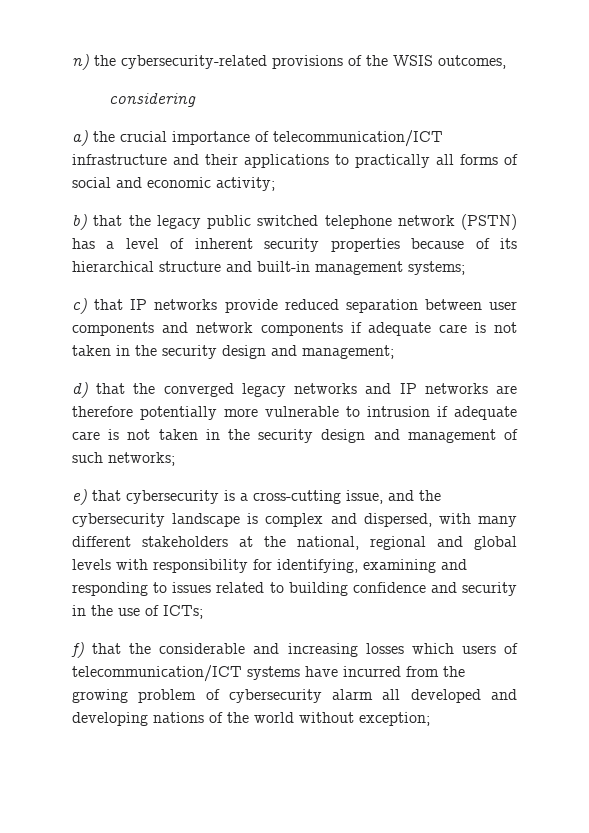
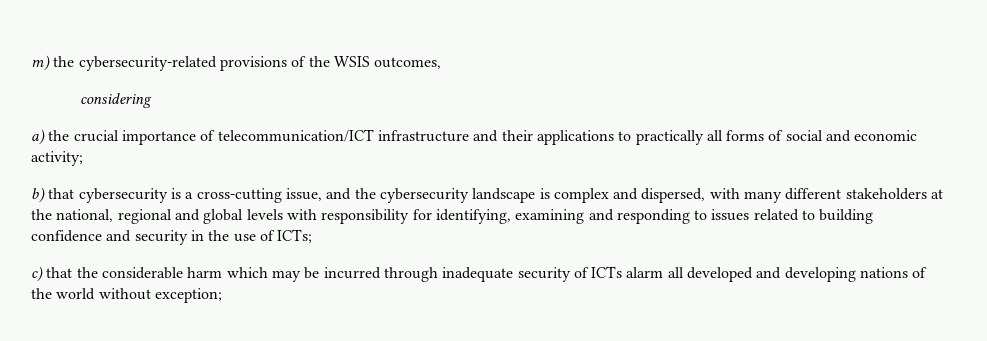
[72,54,89,70] n) -> [31,55,50,71] m)
[128,214,517,230] [72,238,517,252] [72,261,465,275] [72,298,517,314] [72,322,517,336] [72,345,394,359] [72,382,517,398] [72,406,517,420] [72,429,518,443] [72,452,175,466] [72,489,121,505] the legacy public switched telephone network (PSTN) has a level of inherent security properties because of its hierarchical structure and built-in management systems; // c) that IP networks provide reduced separation between user components and network components if adequate care is not taken in the security design and management; // d) that the converged legacy networks and IP networks are therefore potentially more vulnerable to intrusion if adequate care is not taken in the security design and management of such networks; // e) that -> (75, 193) none
[71,642,84,658] f) -> [31,266,43,282] c)
[253,643,518,657] [72,665,465,682] [72,689,322,703] and increasing losses which users of telecommunication/ICT systems have incurred from the growing problem of cybersecurity -> [187,266,623,282] harm which may be incurred through inadequate security of ICTs

